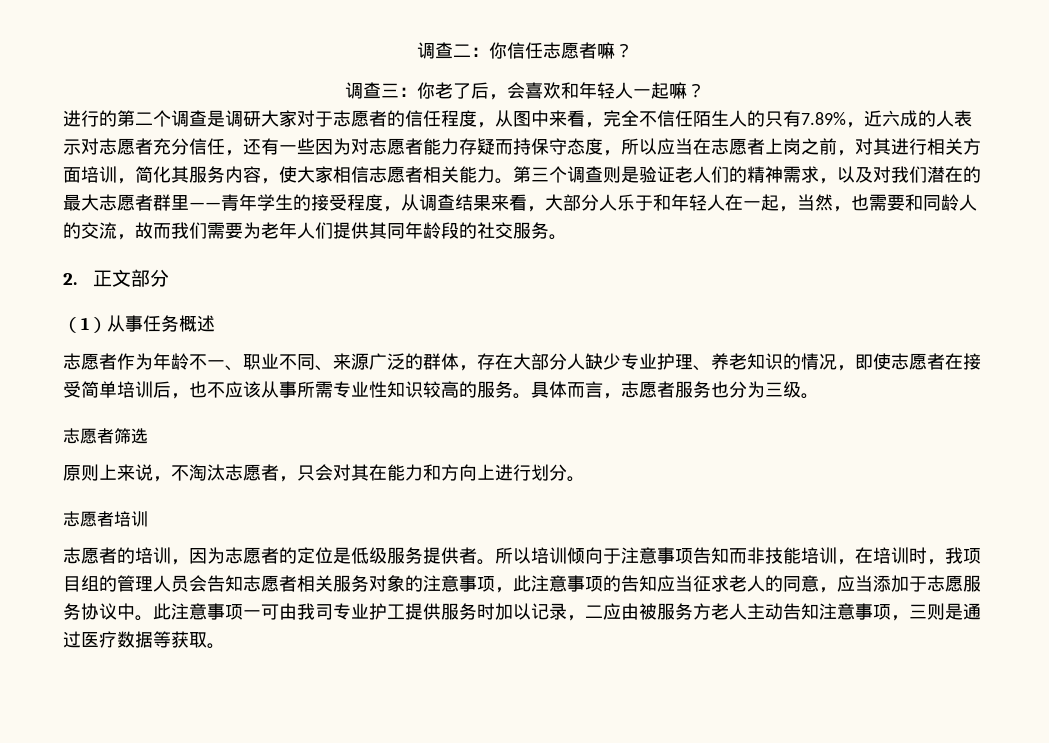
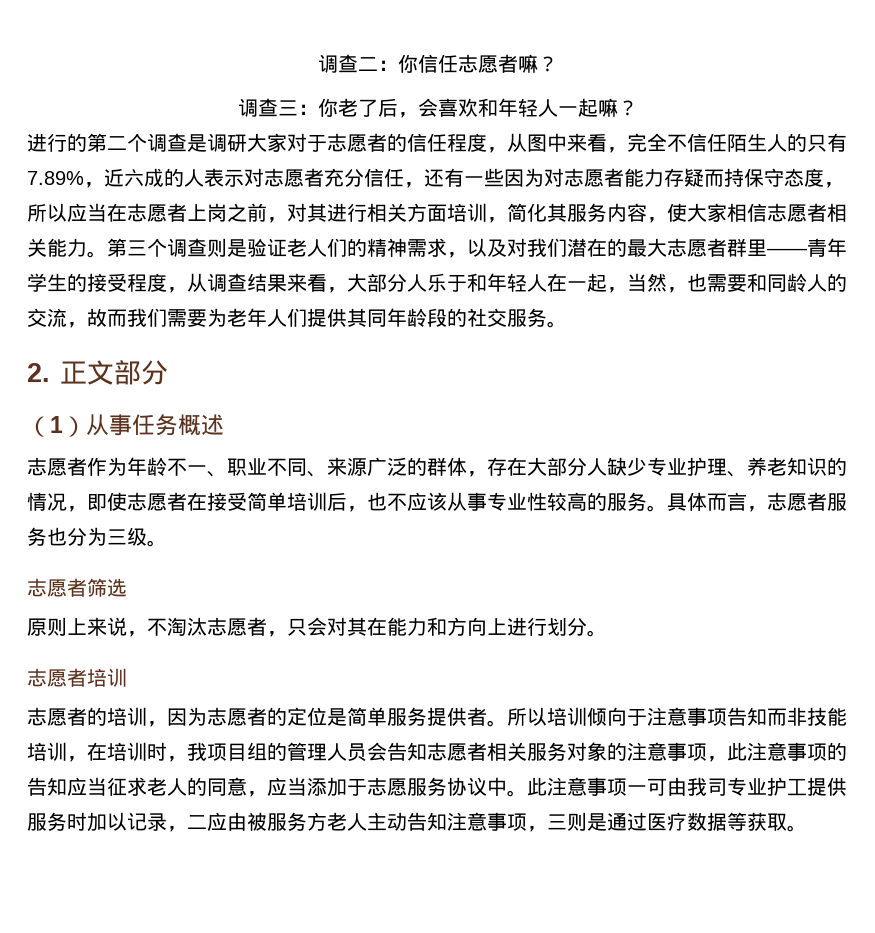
[297,381,423,398] 所需专业性知识 -> [487,492,547,511] 专业性
[351,547,387,564] 低级 -> [347,707,387,726] 简单

